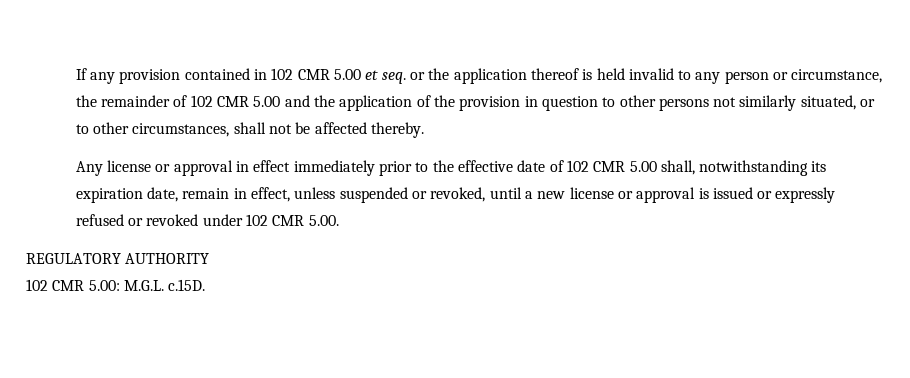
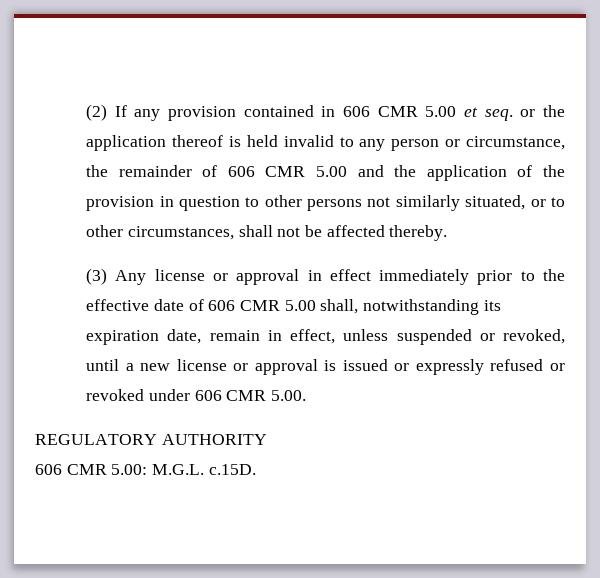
(75, 74) none -> [86,104,108,121] (2)
[271,68,294,80] 102 -> [343,106,371,117] 606
[190,95,213,107] 102 -> [227,166,255,177] 606
(424, 130) none -> [86,268,108,285] (3)
[566,160,589,172] 102 -> [208,300,236,311] 606
[246,214,269,226] 102 -> [194,390,222,401] 606
[26,279,48,291] 102 -> [35,464,62,475] 606

